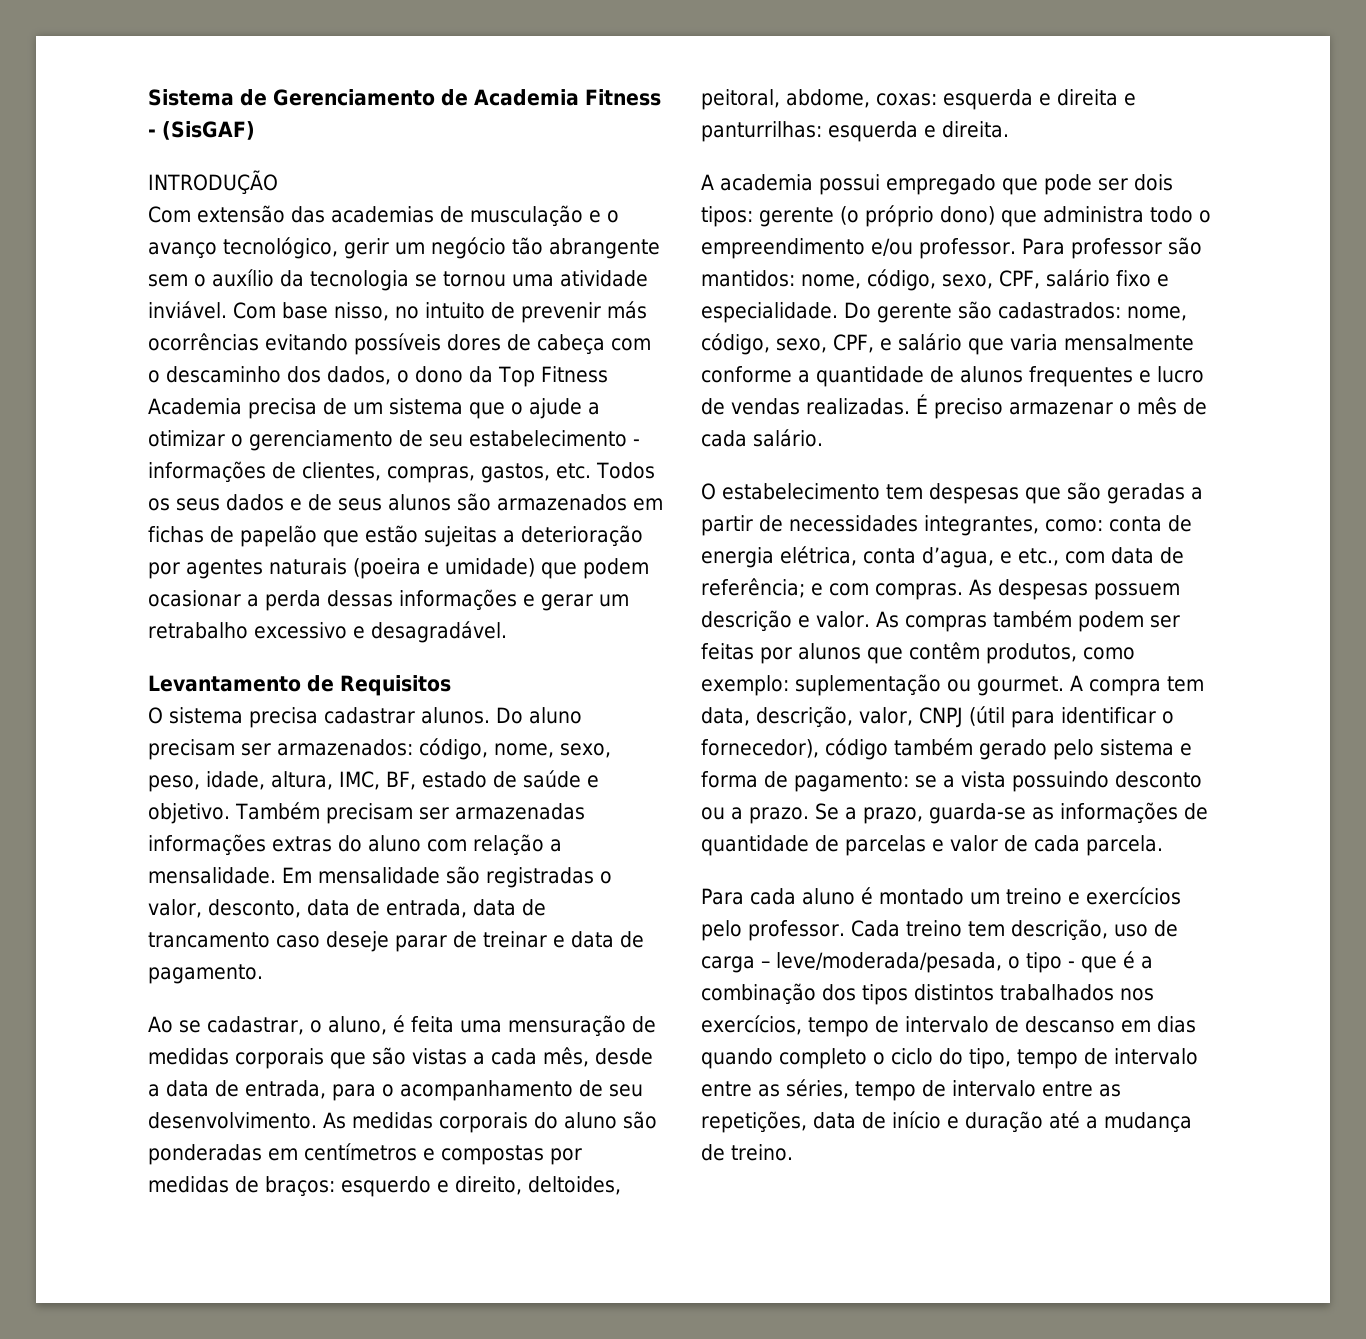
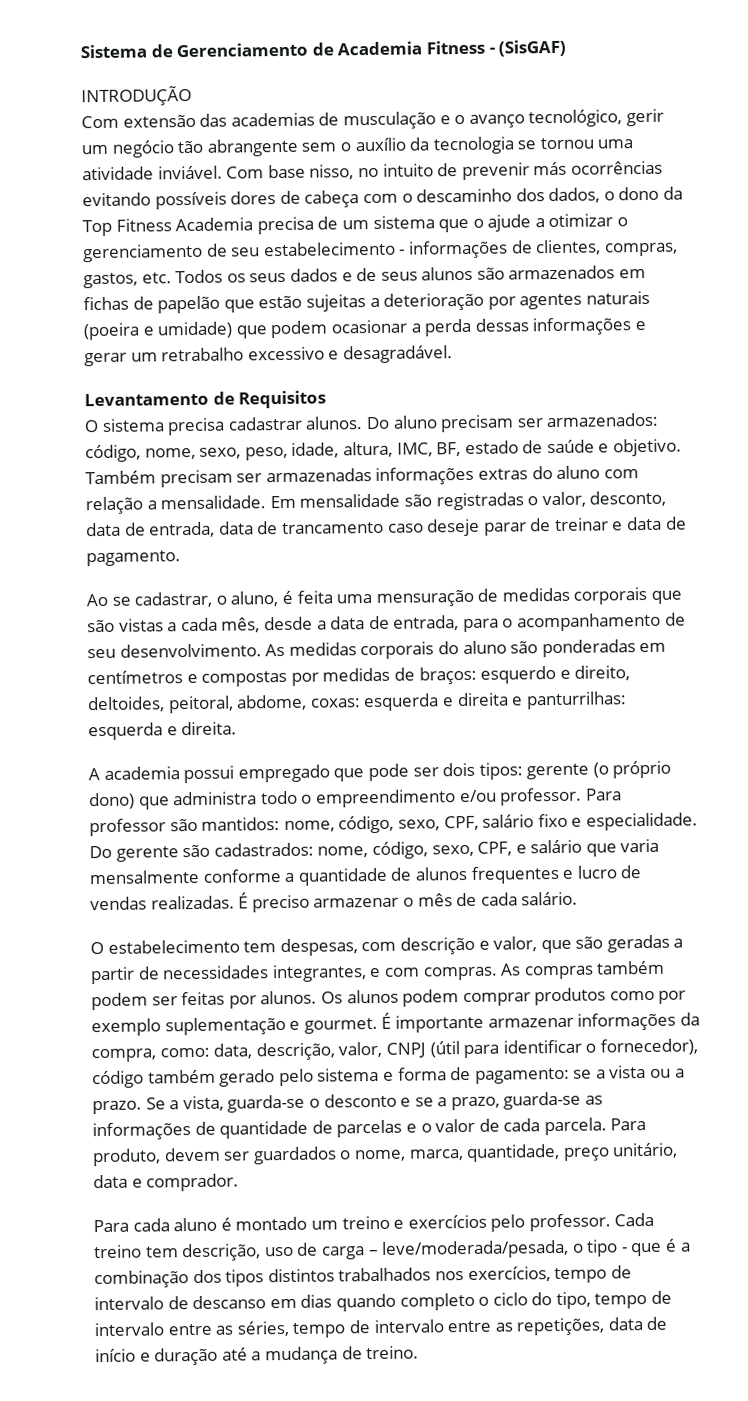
[929,483,1019,504] despesas -> [279,936,538,957] despesas, com descrição e valor,
[1045,515,1192,532] [701,546,1184,568] [701,578,1180,600] [701,610,870,632] como: conta de energia elétrica, conta d’agua, e etc., com data de referência; e com compras. As despesas possuem descrição e valor. -> [369,966,498,981] e com compras.
[798,642,1135,664] [701,674,1204,696] alunos que contêm produtos, como exemplo: suplementação ou gourmet. A compra tem -> [260,987,687,1007] [91,1012,700,1037] [91,1047,210,1063] alunos. Os alunos podem comprar produtos como por exemplo suplementação e gourmet. É importante armazenar informações da compra, como:
[1012,771,1202,792] possuindo desconto -> (647, 1072) none
(857, 813) none -> [182,1093,448,1113] vista, guarda-se o desconto e se a
(944, 845) none -> [420,1123,432,1133] o
(1163, 845) none -> [610,1118,647,1131] [92,1142,679,1167] [93,1173,240,1192] Para produto, devem ser guardados o nome, marca, quantidade, preço unitário, data e comprador.

